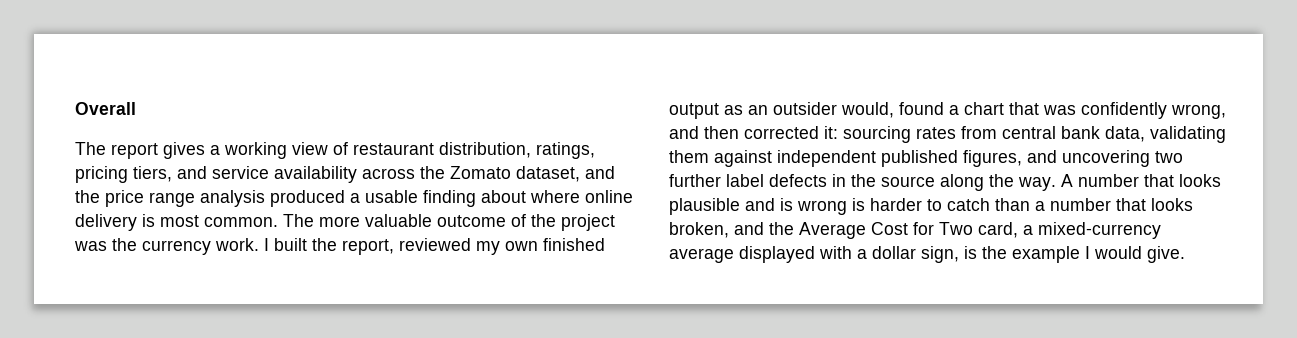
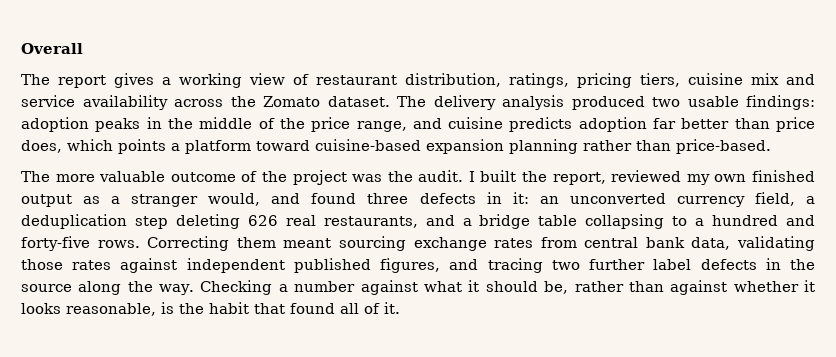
(172, 174) none -> [688,73,779,85] cuisine mix
[516,166,615,182] [75,190,633,207] [75,214,278,231] dataset, and the price range analysis produced a usable finding about where online delivery is most common. -> [327,95,815,110] [21,117,815,132] [21,139,771,154] dataset. The delivery analysis produced two usable findings: adoption peaks in the middle of the price range, and cuisine predicts adoption far better than price does, which points a platform toward cuisine-based expansion planning rather than price-based. //
[142,238,259,255] currency work. -> [418,170,464,182] audit.
[748,102,1226,119] [669,126,911,143] an outsider would, found a chart that was confidently wrong, and then corrected it: sourcing -> [111,192,816,207] [21,214,816,229] [21,236,487,251] a stranger would, and found three defects in it: an unconverted currency field, a deduplication step deleting 626 real restaurants, and a bridge table collapsing to a hundred and forty-five rows. Correcting them meant sourcing exchange
[669,150,709,163] them -> [21,259,112,270] those rates
[1062,150,1150,167] uncovering -> [487,258,543,273] tracing
[1061,174,1221,187] [669,198,1193,215] [669,222,1161,239] [669,246,1185,263] A number that looks plausible and is wrong is harder to catch than a number that looks broken, and the Average Cost for Two card, a mixed-currency average displayed with a dollar sign, is the example I would give. -> [200,280,815,295] [21,302,400,316] Checking a number against what it should be, rather than against whether it looks reasonable, is the habit that found all of it.

